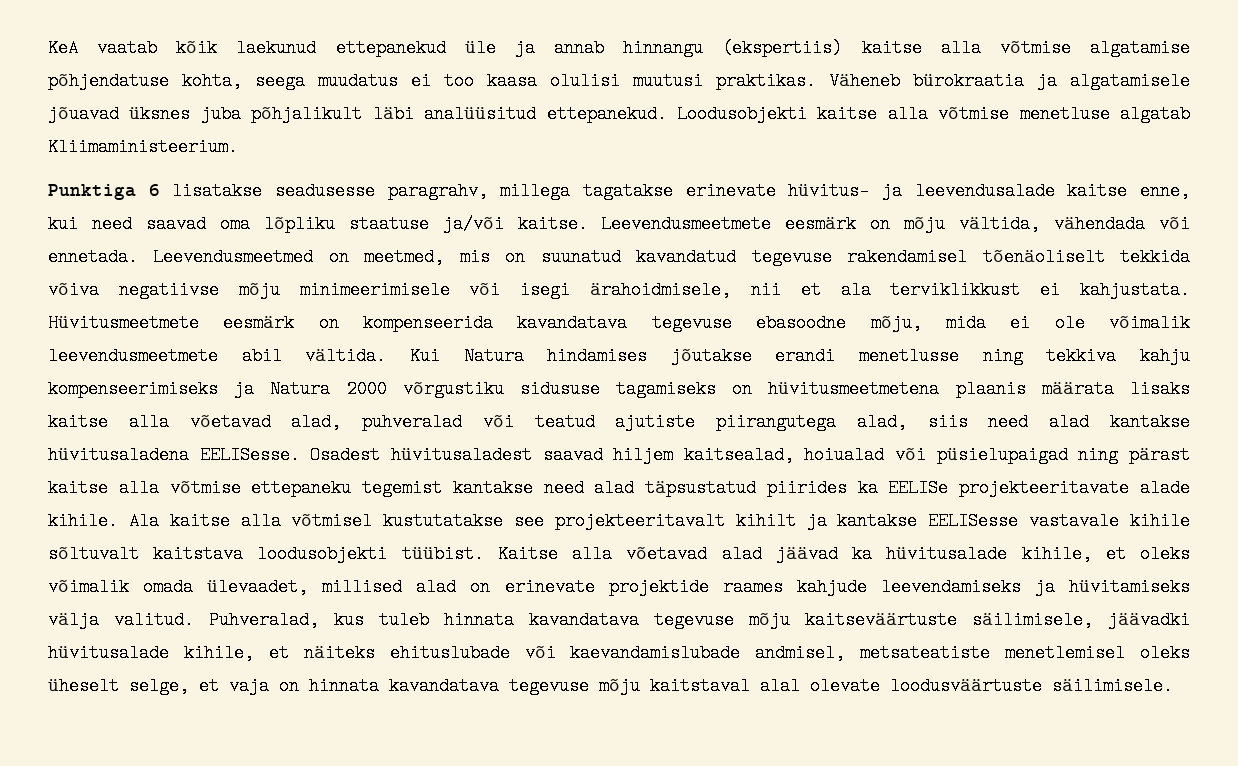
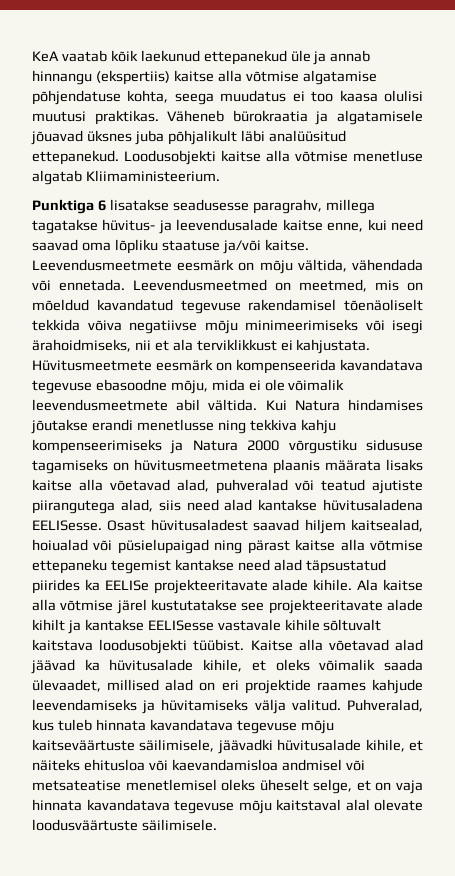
[685,182,776,200] erinevate -> (98, 226) none
[540,248,621,266] suunatud -> [32,299,89,311] mõeldud
[299,281,450,299] minimeerimisele -> [245,319,358,331] minimeerimiseks
[590,281,731,299] ärahoidmisele, -> [32,339,131,352] ärahoidmiseks,
[310,446,381,464] Osadest -> [107,520,146,531] Osast
[291,512,725,530] võtmisel kustutatakse see projekteeritavalt -> [60,599,423,614] võtmise järel kustutatakse see projekteeritavate alade
[143,578,194,596] omada -> [384,659,424,671] saada
[504,578,595,596] erinevate -> [221,680,239,691] eri
[389,644,991,662] ehituslubade või kaevandamislubade andmisel, metsateatiste -> [83,759,365,771] [32,780,121,791] ehitusloa või kaevandamisloa andmisel või metsateatise
[229,677,299,695] vaja on -> [375,780,423,794] on vaja

